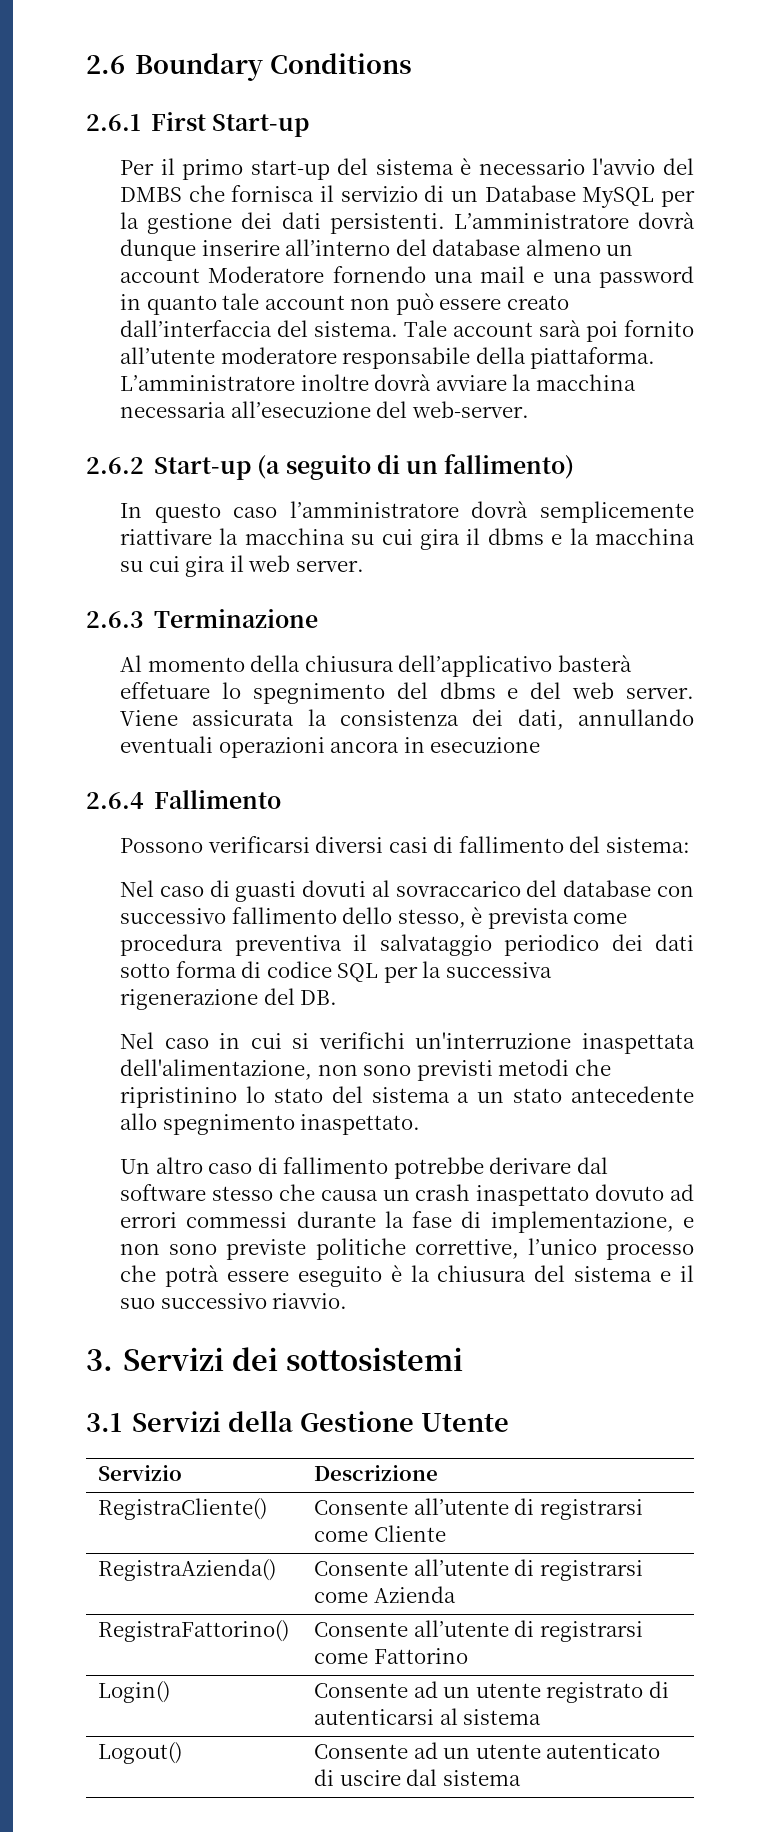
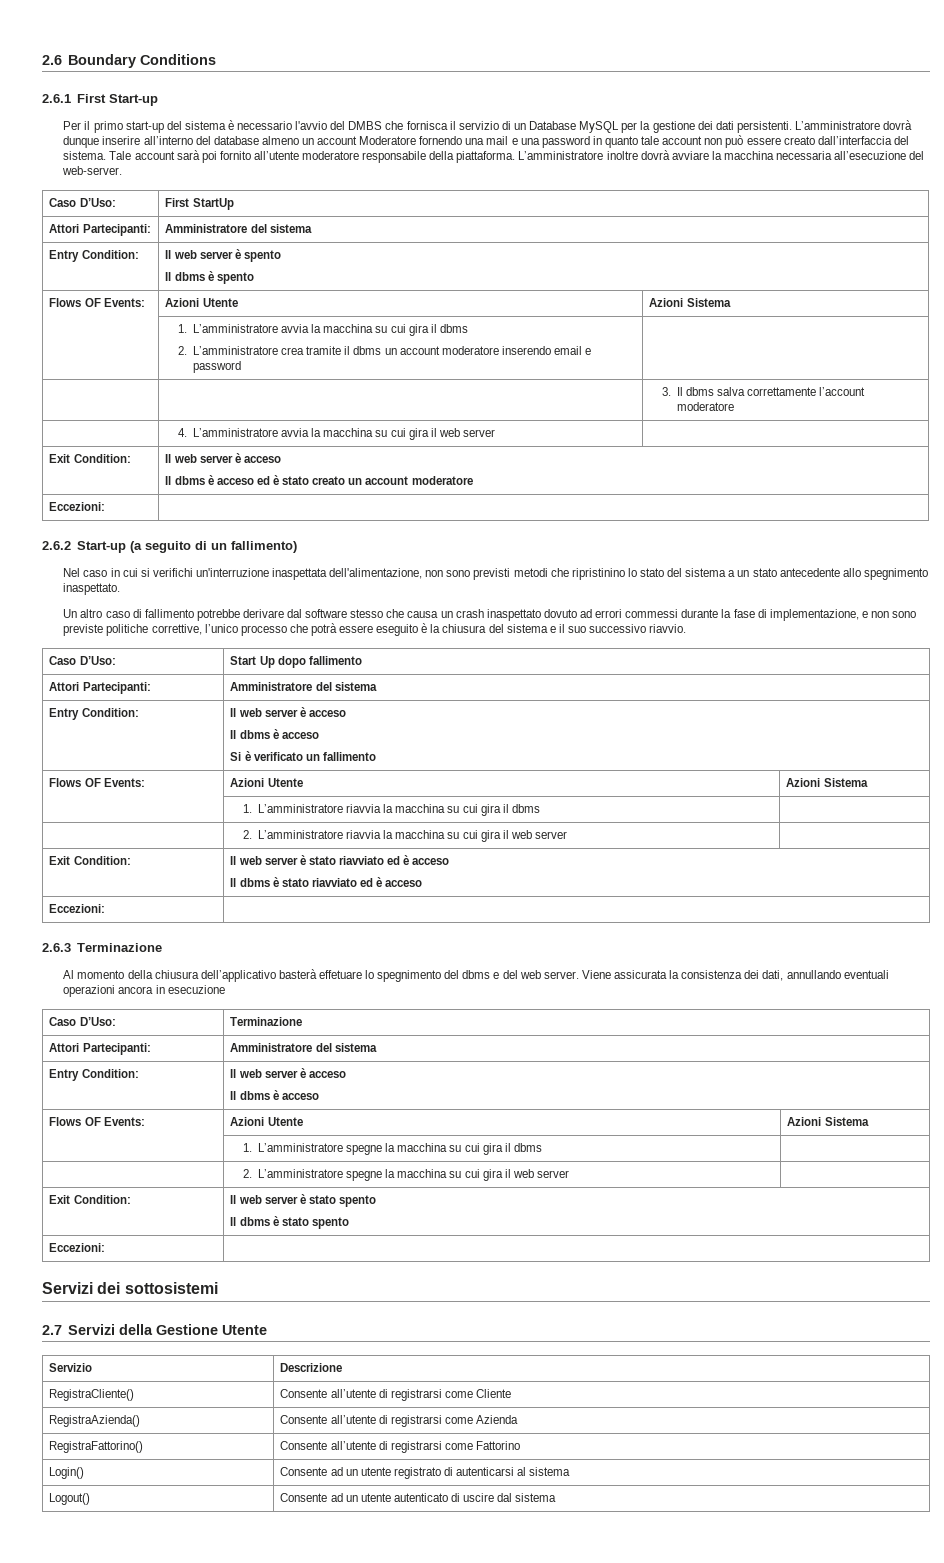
(529, 409) none -> [49,198,116,207] [165,198,234,210] [49,224,151,236] [165,224,312,233] [49,250,139,262] [165,249,281,262] [165,271,254,284] [49,298,145,307] [165,298,238,307] [649,298,731,307] [178,324,468,336] [178,346,592,355] [193,361,242,373] [662,387,866,396] [677,402,735,411] [178,428,495,440] [49,454,131,463] [165,453,281,463] [165,475,473,485] [49,502,106,511] // Caso D’Uso: | First StartUp // Attori Partecipanti: | Amministratore del sistema // Entry Condition: | Il web server è spento // Il dbms è spento // Flows OF Events: | Azioni Utente | Azioni Sistema // | 1. L’amministratore avvia la macchina su cui gira il dbms // 2. L’amministratore crea tramite il dbms un account moderatore inserendo email e password | // | | 3. Il dbms salva correttamente l’account moderatore // | 4. L’amministratore avvia la macchina su cui gira il web server | // Exit Condition: | Il web server è acceso // Il dbms è acceso ed è stato creato un account moderatore // Eccezioni: |
[120,501,694,523] [120,528,696,550] [120,555,364,577] [86,609,319,628] [120,655,632,677] [120,682,695,704] [120,709,694,730] [120,736,541,758] [86,790,282,809] [120,836,690,853] [120,880,694,902] [120,907,628,929] [120,934,694,956] [120,961,552,983] [120,988,338,1010] // In questo caso l’amministratore dovrà semplicemente riattivare la macchina su cui gira il dbms e la macchina su cui gira il web server. // 2.6.3 Terminazione // Al momento della chiusura dell’applicativo basterà effetuare lo spegnimento del dbms e del web server. Viene assicurata la consistenza dei dati, annullando eventuali operazioni ancora in esecuzione // 2.6.4 Fallimento // Possono verificarsi diversi casi di fallimento del sistema: // Nel caso di guasti dovuti al sovraccarico del database con successivo fallimento dello stesso, è prevista come procedura preventiva il salvataggio periodico dei dati sotto forma di codice SQL per la successiva rigenerazione del DB. -> (297, 547) none
[86,1349,113,1371] // 3. -> [49,656,116,665] [230,656,362,668] [49,682,151,694] [230,682,377,691] [49,708,139,720] [230,707,346,717] [230,729,319,739] [230,751,376,761] [49,778,145,787] [230,778,303,787] [786,778,868,787] [243,804,540,816] [243,830,567,842] [49,856,131,865] [230,855,450,865] [230,877,423,887] [49,904,106,913] [42,943,162,952] [63,969,889,982] [63,985,225,997] [49,1017,116,1026] [230,1017,303,1026] [49,1043,151,1055] [230,1043,377,1052] [49,1069,139,1081] [230,1068,346,1078] [230,1090,319,1100] [49,1117,145,1126] [230,1117,303,1126] [787,1117,869,1126] [243,1143,542,1155] [243,1169,569,1181] [49,1195,131,1204] [230,1194,376,1207] [230,1216,349,1229] [49,1243,106,1252] // Caso D’Uso: | Start Up dopo fallimento // Attori Partecipanti: | Amministratore del sistema // Entry Condition: | Il web server è acceso // Il dbms è acceso // Si è verificato un fallimento // Flows OF Events: | Azioni Utente | Azioni Sistema // | 1. L’amministratore riavvia la macchina su cui gira il dbms | // | 2. L’amministratore riavvia la macchina su cui gira il web server | // Exit Condition: | Il web server è stato riavviato ed è acceso // Il dbms è stato riavviato ed è acceso // Eccezioni: | // 2.6.3 Terminazione // Al momento della chiusura dell’applicativo basterà effetuare lo spegnimento del dbms e del web server. Viene assicurata la consistenza dei dati, annullando eventuali operazioni ancora in esecuzione // Caso D’Uso: | Terminazione // Attori Partecipanti: | Amministratore del sistema // Entry Condition: | Il web server è acceso // Il dbms è acceso // Flows OF Events: | Azioni Utente | Azioni Sistema // | 1. L’amministratore spegne la macchina su cui gira il dbms | // | 2. L’amministratore spegne la macchina su cui gira il web server | // Exit Condition: | Il web server è stato spento // Il dbms è stato spento // Eccezioni: | //
[86,1413,122,1432] 3.1 -> [42,1325,62,1335] 2.7

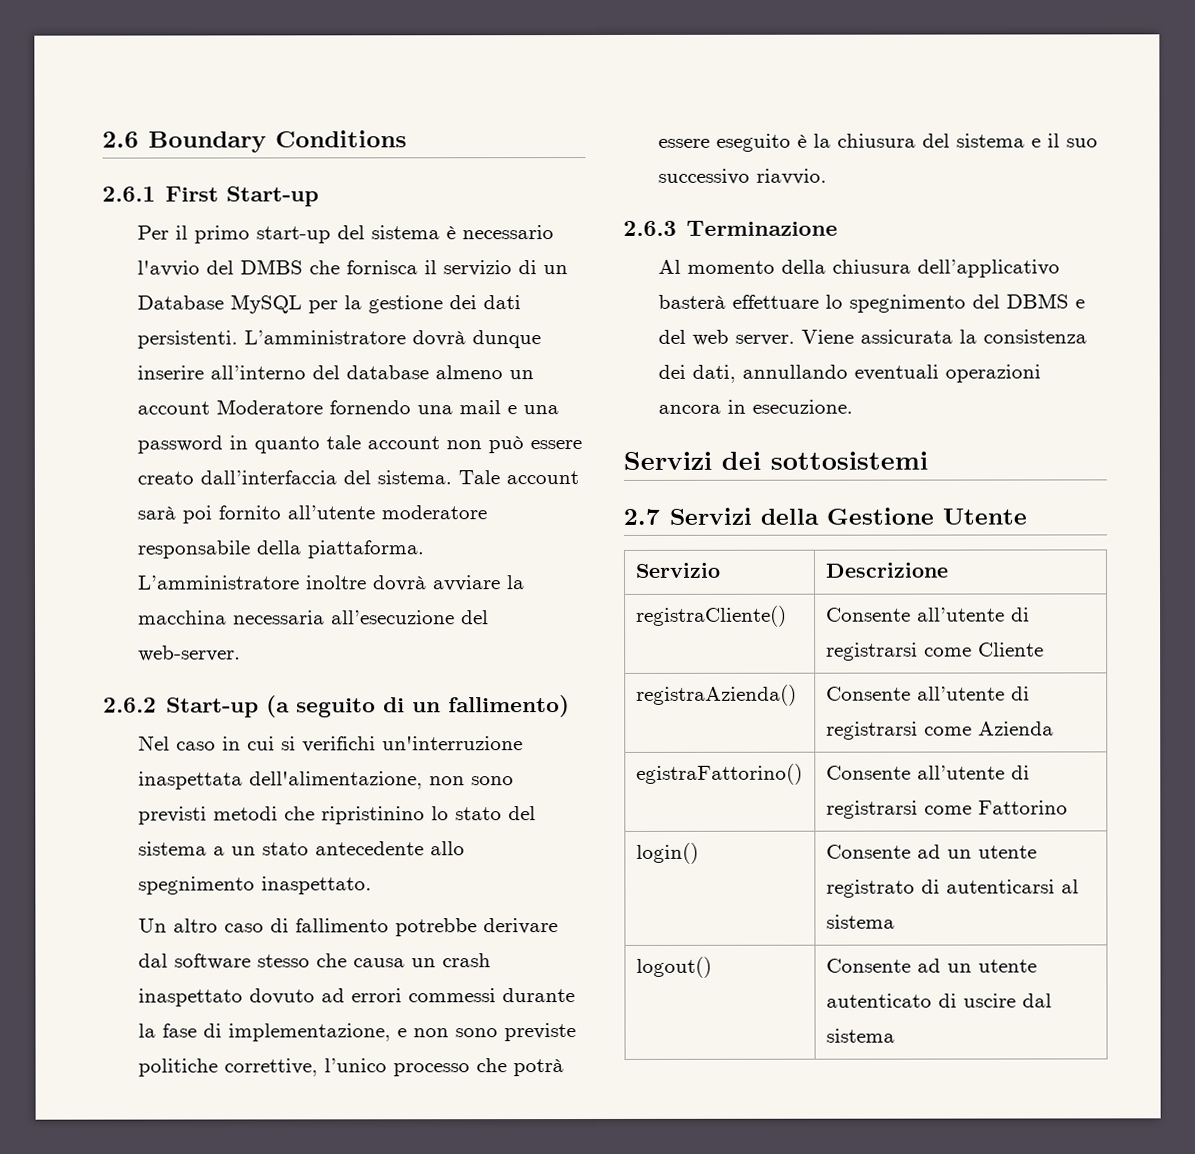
[49,198,116,207] [165,198,234,210] [49,224,151,236] [165,224,312,233] [49,250,139,262] [165,249,281,262] [165,271,254,284] [49,298,145,307] [165,298,238,307] [649,298,731,307] [178,324,468,336] [178,346,592,355] [193,361,242,373] [662,387,866,396] [677,402,735,411] [178,428,495,440] [49,454,131,463] [165,453,281,463] [165,475,473,485] [49,502,106,511] // Caso D’Uso: | First StartUp // Attori Partecipanti: | Amministratore del sistema // Entry Condition: | Il web server è spento // Il dbms è spento // Flows OF Events: | Azioni Utente | Azioni Sistema // | 1. L’amministratore avvia la macchina su cui gira il dbms // 2. L’amministratore crea tramite il dbms un account moderatore inserendo email e password | // | | 3. Il dbms salva correttamente l’account moderatore // | 4. L’amministratore avvia la macchina su cui gira il web server | // Exit Condition: | Il web server è acceso // Il dbms è acceso ed è stato creato un account moderatore // Eccezioni: | -> (242, 653) none
[49,656,116,665] [230,656,362,668] [49,682,151,694] [230,682,377,691] [49,708,139,720] [230,707,346,717] [230,729,319,739] [230,751,376,761] [49,778,145,787] [230,778,303,787] [786,778,868,787] [243,804,540,816] [243,830,567,842] [49,856,131,865] [230,855,450,865] [230,877,423,887] [49,904,106,913] // Caso D’Uso: | Start Up dopo fallimento // Attori Partecipanti: | Amministratore del sistema // Entry Condition: | Il web server è acceso // Il dbms è acceso // Si è verificato un fallimento // Flows OF Events: | Azioni Utente | Azioni Sistema // | 1. L’amministratore riavvia la macchina su cui gira il dbms | // | 2. L’amministratore riavvia la macchina su cui gira il web server | // Exit Condition: | Il web server è stato riavviato ed è acceso // Il dbms è stato riavviato ed è acceso // Eccezioni: | -> (828, 176) none
[318,970,362,979] effetuare -> [732,294,820,309] effettuare
[462,970,491,979] dbms -> [1006,293,1070,309] DBMS
[167,985,225,994] [49,1017,116,1026] [230,1017,303,1026] [49,1043,151,1055] [230,1043,377,1052] [49,1069,139,1081] [230,1068,346,1078] [230,1090,319,1100] [49,1117,145,1126] [230,1117,303,1126] [787,1117,869,1126] [243,1143,542,1155] [243,1169,569,1181] [49,1195,131,1204] [230,1194,376,1207] [230,1216,349,1229] [49,1243,106,1252] esecuzione // Caso D’Uso: | Terminazione // Attori Partecipanti: | Amministratore del sistema // Entry Condition: | Il web server è acceso // Il dbms è acceso // Flows OF Events: | Azioni Utente | Azioni Sistema // | 1. L’amministratore spegne la macchina su cui gira il dbms | // | 2. L’amministratore spegne la macchina su cui gira il web server | // Exit Condition: | Il web server è stato spento // Il dbms è stato spento // Eccezioni: | -> [752,399,854,414] esecuzione.
[49,1389,135,1401] RegistraCliente() -> [635,605,787,627] registraCliente()
[49,1415,141,1427] RegistraAzienda() -> [635,684,797,706] registraAzienda()
[49,1441,144,1453] RegistraFattorino() -> [635,763,803,785] egistraFattorino()
[49,1467,85,1479] Login() -> [635,842,699,864] login()
[49,1493,91,1505] Logout() -> [635,956,712,978] logout()

